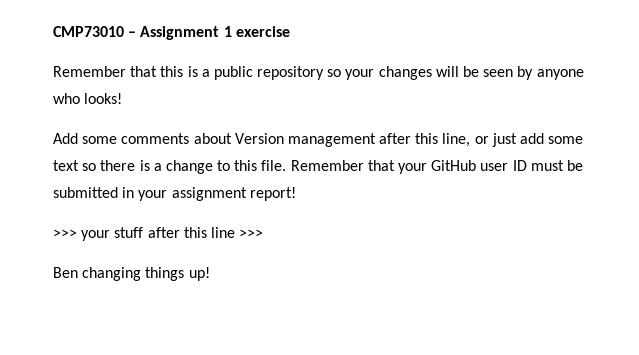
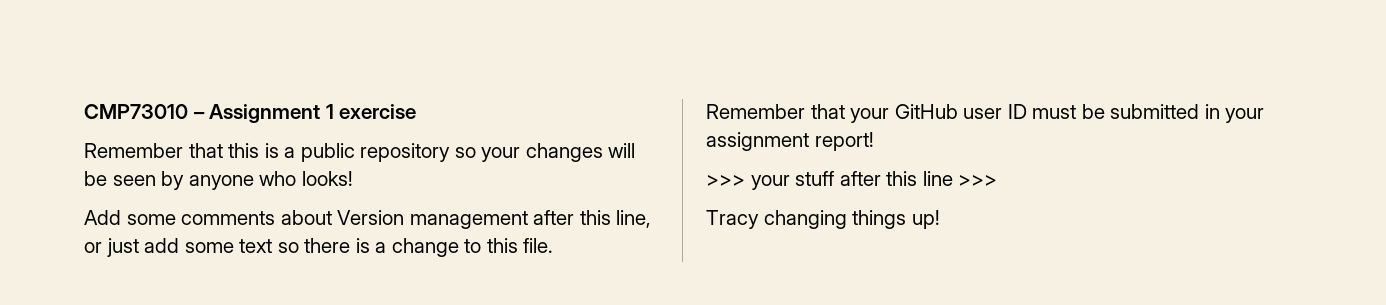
[53,267,78,278] Ben -> [706,210,759,229] Tracy

